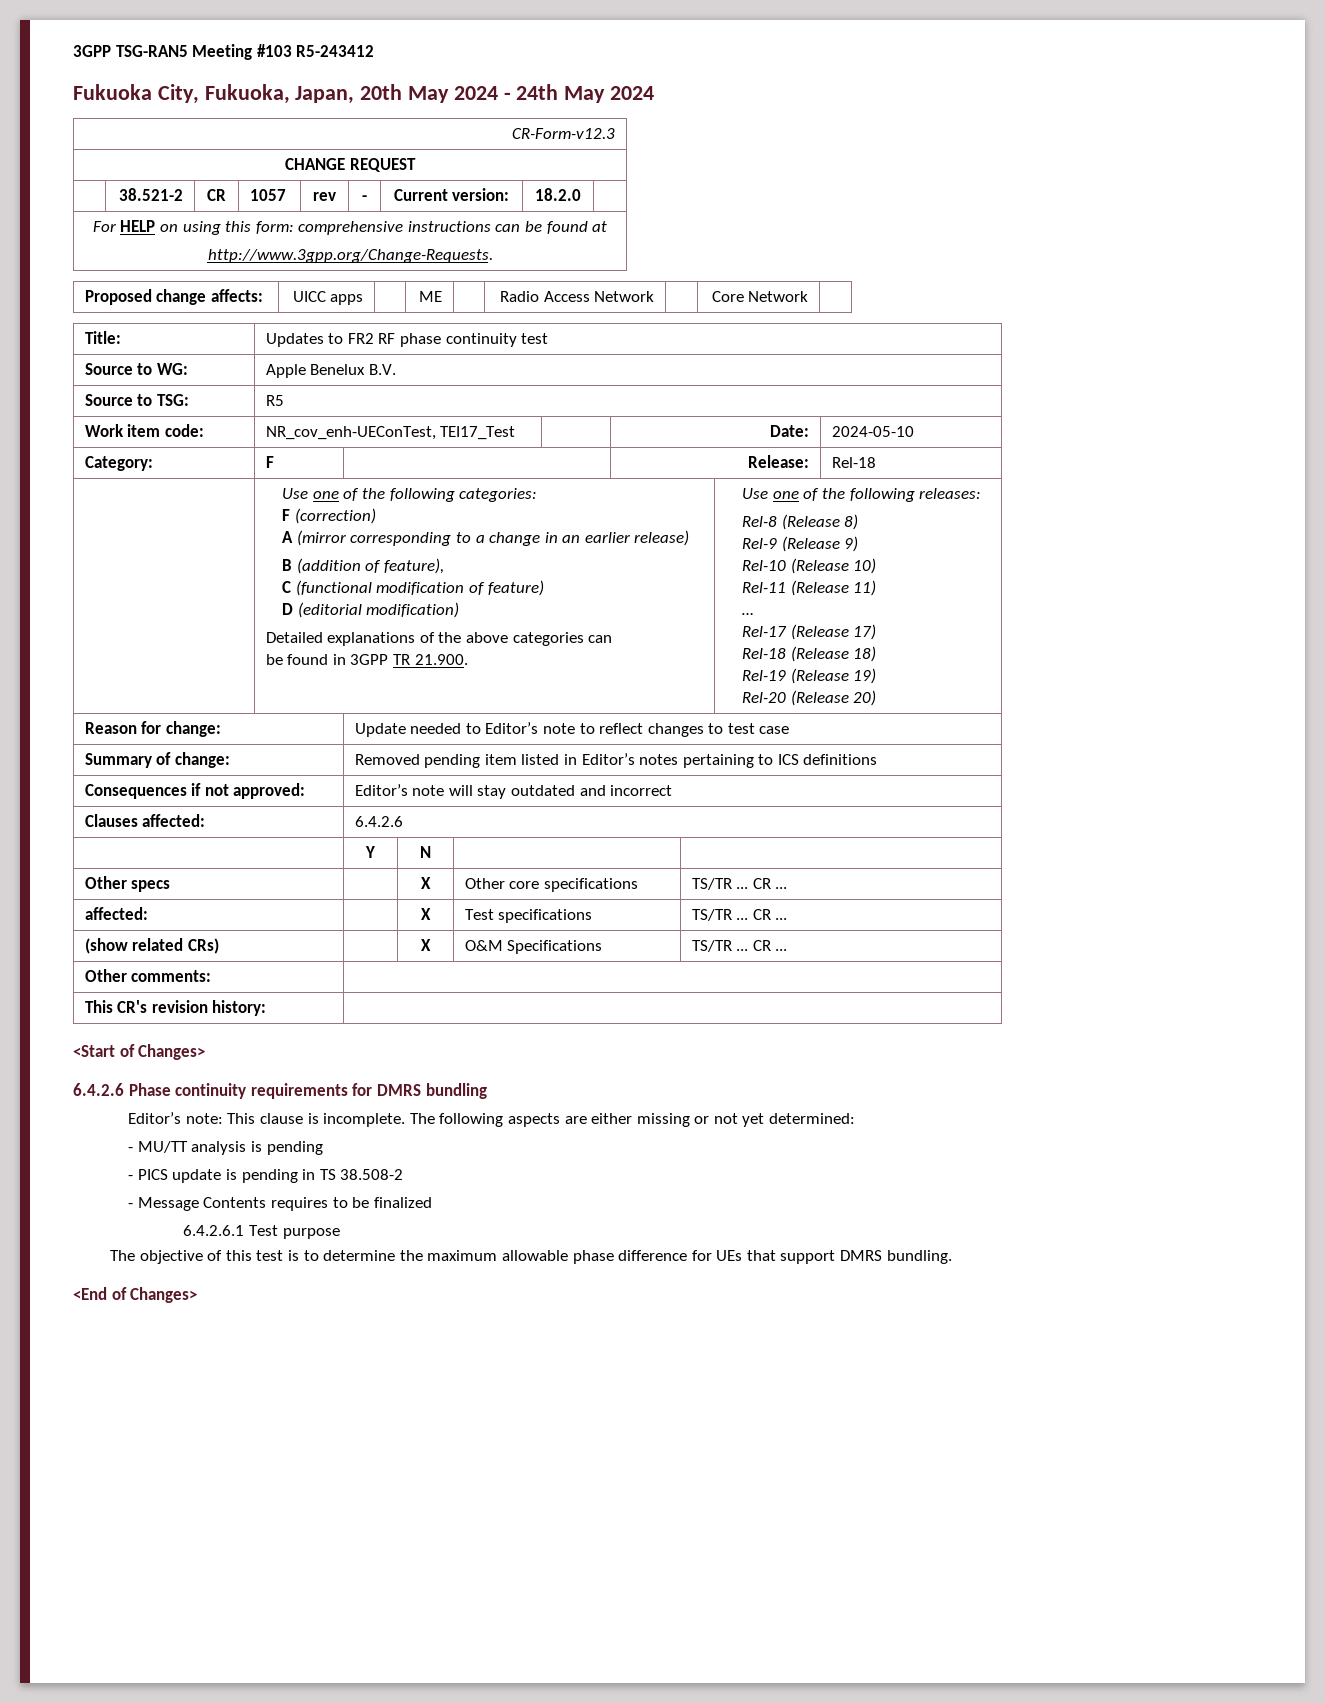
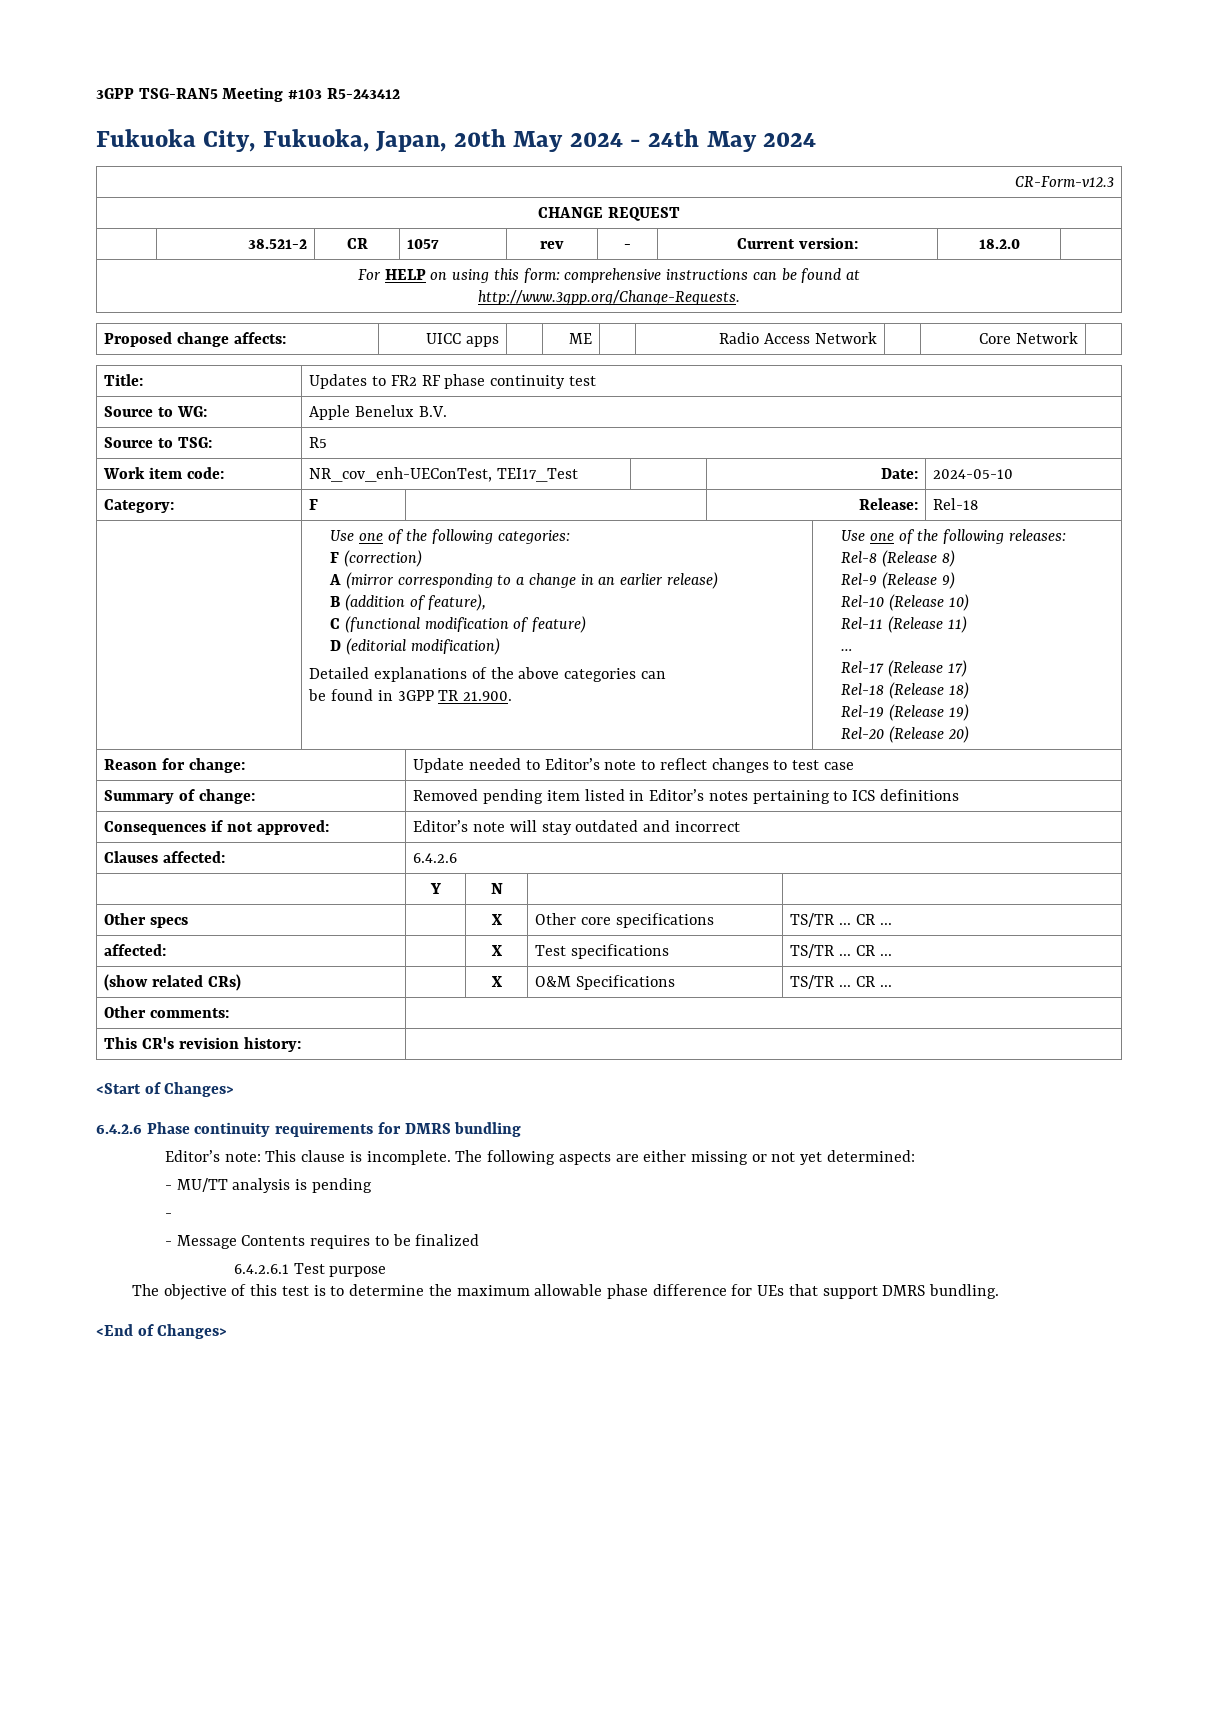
[137,1169,404,1183] PICS update is pending in TS 38.508-2 -> (172, 1215) none

